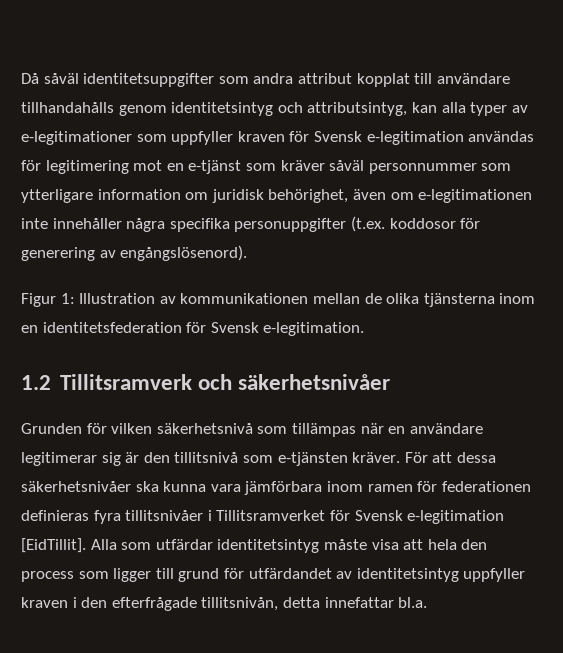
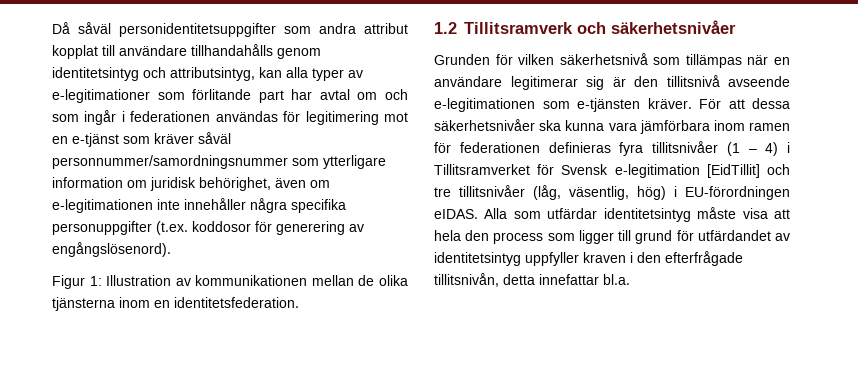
[83,73,215,87] identitetsuppgifter -> [119,23,276,37] personidentitetsuppgifter
[171,131,464,145] uppfyller kraven för Svensk e-legitimation -> [192,89,408,103] [52,110,211,125] förlitande part har avtal om och som ingår i federationen
[368,163,477,174] personnummer -> [52,155,288,169] personnummer/samordningsnummer
[42,322,365,336] identitetsfederation för Svensk e-legitimation. -> [174,297,299,308] identitetsfederation.
(239, 457) none -> [728,76,790,87] [434,98,535,112] avseende e-legitimationen
(204, 515) none -> [726,142,779,156] (1 – 4)
[21,538,86,553] [EidTillit]. -> [706,164,790,178] [434,185,790,200] [434,209,478,219] [EidTillit] och tre tillitsnivåer (låg, väsentlig, hög) i EU-förordningen eIDAS.

